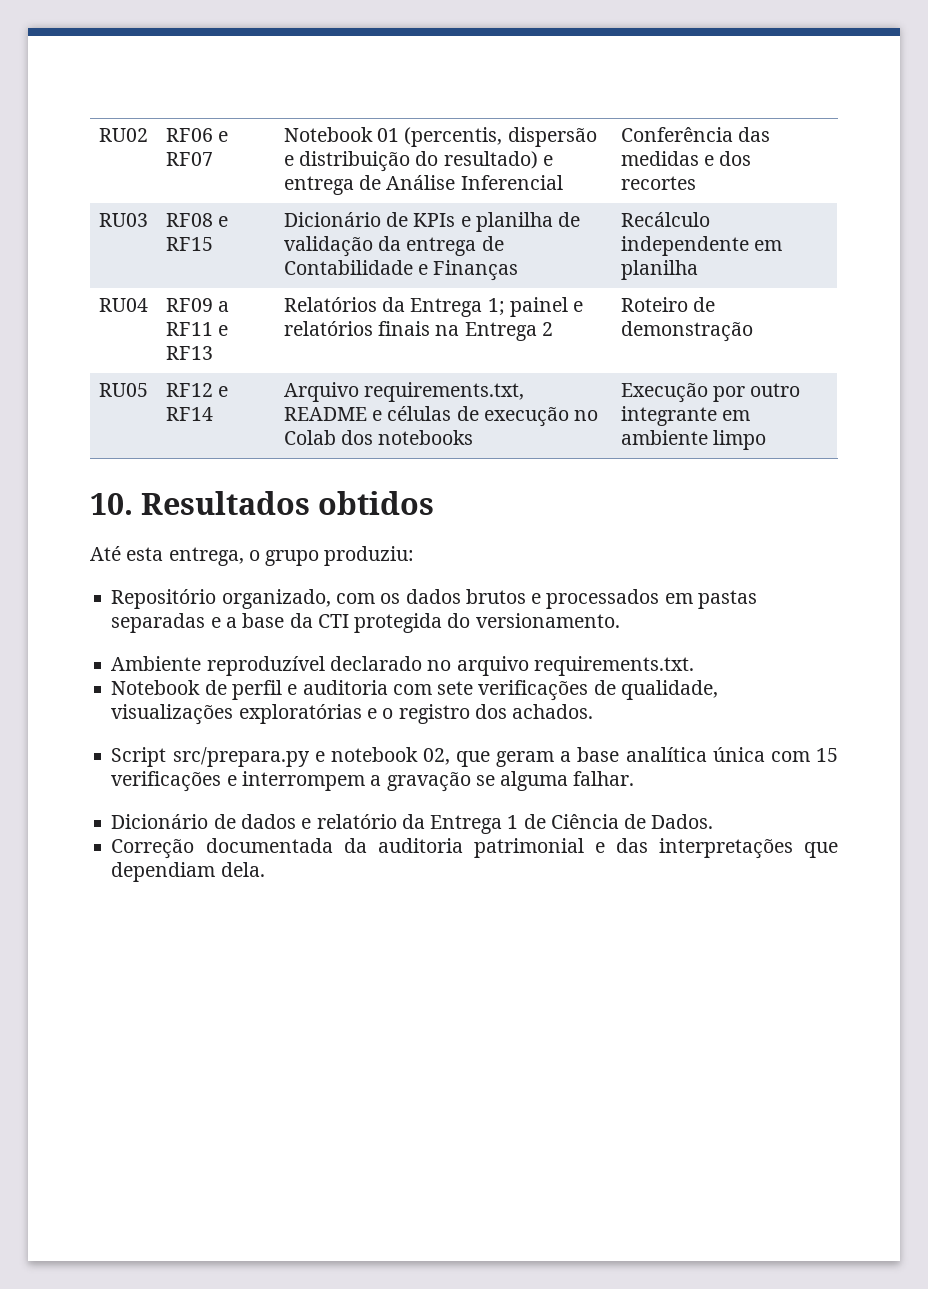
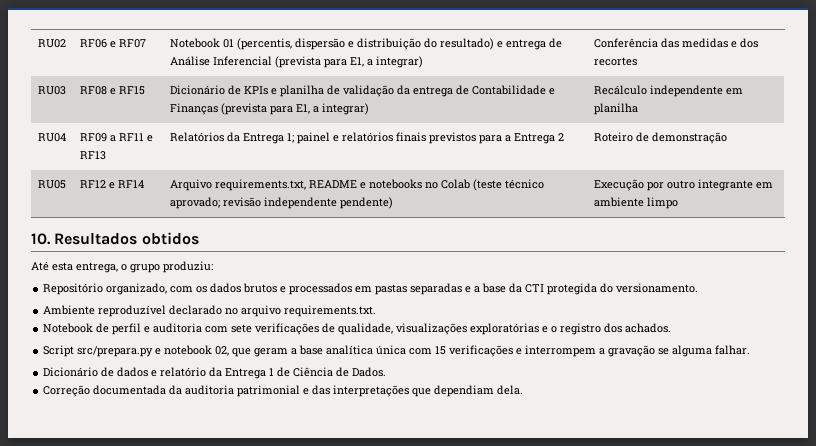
(563, 182) none -> [274,56,423,68] (prevista para E1, a integrar)
(519, 270) none -> [220,103,369,115] (prevista para E1, a integrar)
[435,325,460,336] na -> [428,132,511,144] previstos para a
[387,406,599,427] [283,430,474,445] células de execução no Colab dos notebooks -> [368,179,544,191] [169,197,393,209] notebooks no Colab (teste técnico aprovado; revisão independente pendente)

